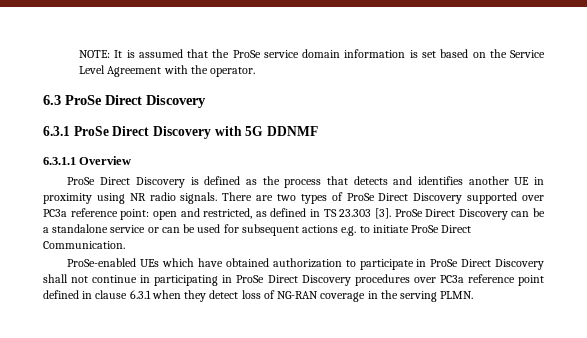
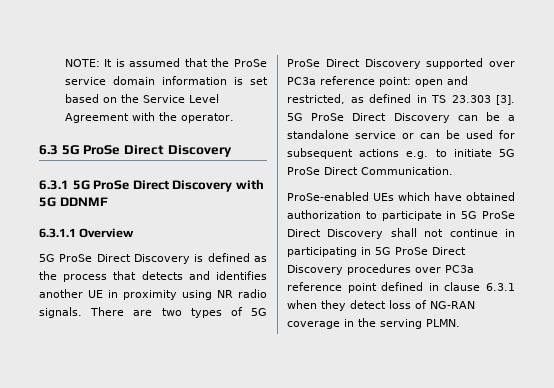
(61, 100) none -> [61,145,80,155] 5G
(70, 131) none -> [72,180,90,190] 5G
(132, 160) none -> [39,254,55,262] 5G
(343, 196) none -> [250,308,267,316] 5G
(391, 213) none -> [287,113,303,121] 5G
(409, 229) none -> [499,149,515,157] 5G
(427, 263) none -> [461,211,478,219] 5G
(233, 279) none -> [375,247,391,255] 5G

